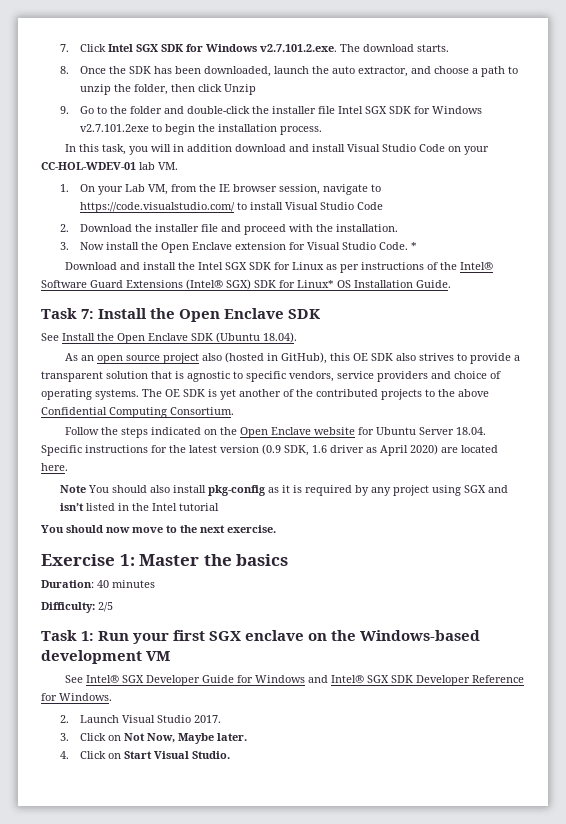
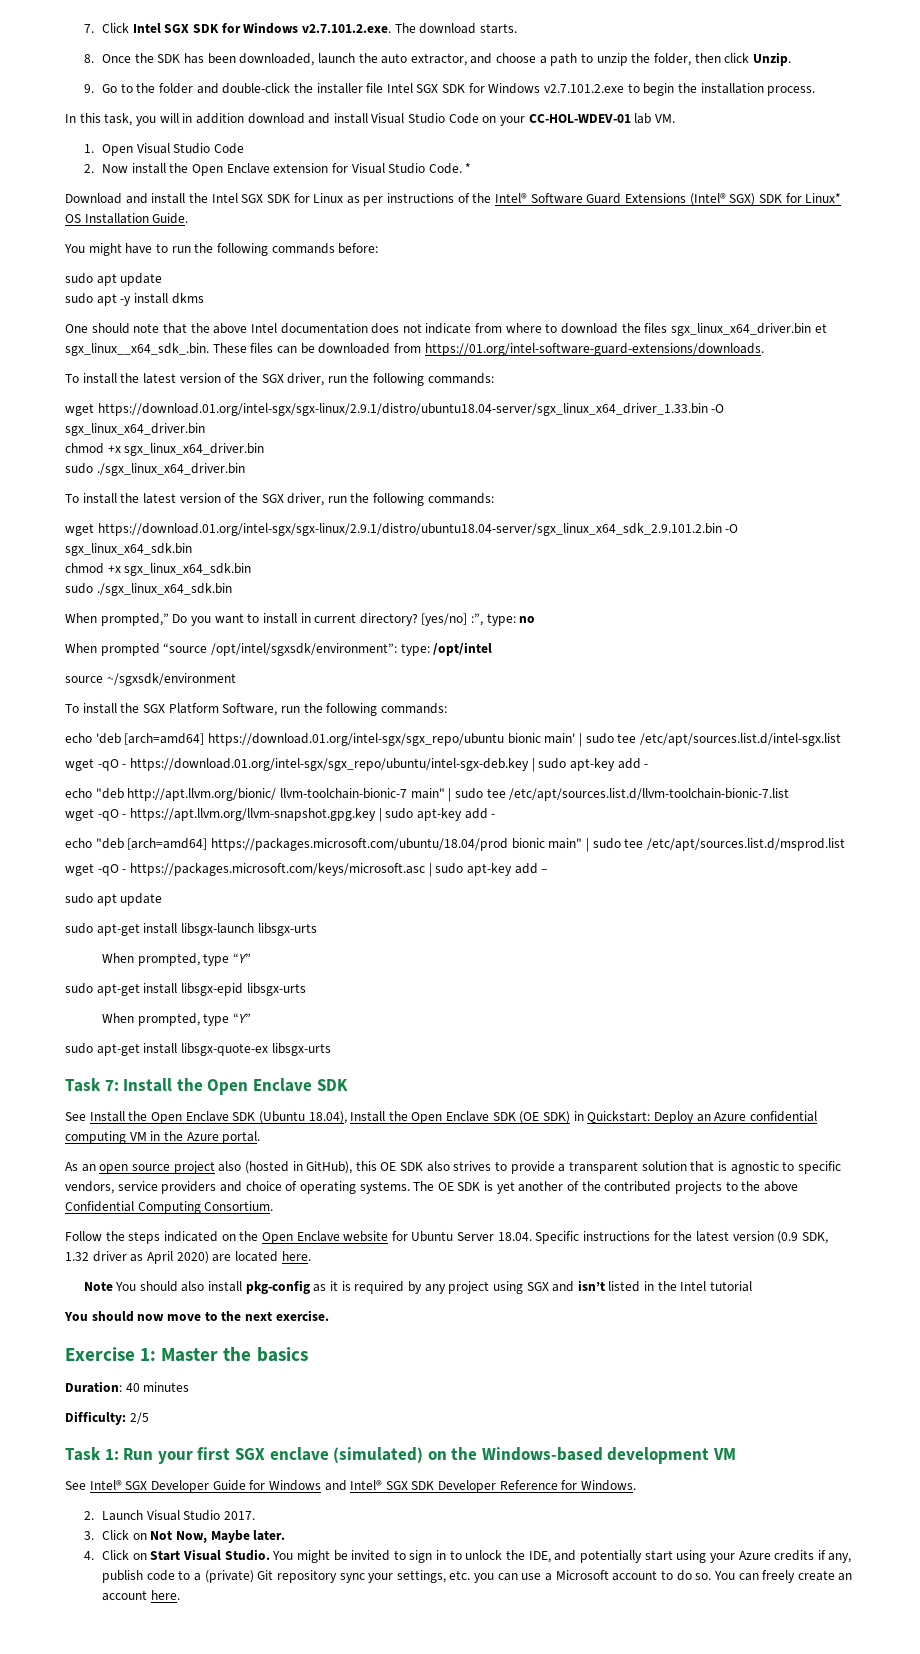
[223,84,256,95] Unzip -> [752,52,791,66] Unzip.
[79,124,149,132] v2.7.101.2exe -> [544,84,625,93] v2.7.101.2.exe
[79,184,381,195] [79,202,383,213] [60,224,398,235] [60,242,70,250] On your Lab VM, from the IE browser session, navigate to https://code.visualstudio.com/ to install Visual Studio Code // 2. Download the installer file and proceed with the installation. // 3. -> [102,143,244,156] [83,164,94,173] Open Visual Studio Code // 2.
(451, 284) none -> [64,243,379,256] [65,273,163,286] [65,293,204,306] [65,323,827,336] [65,343,764,356] [65,373,494,386] [65,403,725,416] [65,423,205,436] [65,443,265,456] [65,463,245,476] [65,493,494,506] [65,523,739,536] [65,543,192,556] [65,563,252,576] [65,583,232,596] [65,613,536,626] [65,642,493,656] [65,673,236,686] [65,703,447,716] [65,733,841,747] [65,758,649,772] [65,788,790,802] [65,808,496,822] [65,838,845,852] [65,863,548,877] [65,893,163,906] [65,923,317,936] [102,953,251,966] [65,983,306,996] [102,1013,251,1026] [65,1043,331,1056] // You might have to run the following commands before: // sudo apt update // sudo apt -y install dkms // One should note that the above Intel documentation does not indicate from where to download the files sgx_linux_x64_driver.bin et sgx_linux__x64_sdk_.bin. These files can be downloaded from https://01.org/intel-software-guard-extensions/downloads. // To install the latest version of the SGX driver, run the following commands: // wget https://download.01.org/intel-sgx/sgx-linux/2.9.1/distro/ubuntu18.04-server/sgx_linux_x64_driver_1.33.bin -O sgx_linux_x64_driver.bin // chmod +x sgx_linux_x64_driver.bin // sudo ./sgx_linux_x64_driver.bin // To install the latest version of the SGX driver, run the following commands: // wget https://download.01.org/intel-sgx/sgx-linux/2.9.1/distro/ubuntu18.04-server/sgx_linux_x64_sdk_2.9.101.2.bin -O sgx_linux_x64_sdk.bin // chmod +x sgx_linux_x64_sdk.bin // sudo ./sgx_linux_x64_sdk.bin // When prompted,” Do you want to install in current directory? [yes/no] :”, type: no // When prompted “source /opt/intel/sgxsdk/environment”: type: /opt/intel // source ~/sgxsdk/environment // To install the SGX Platform Software, run the following commands: // echo 'deb [arch=amd64] https://download.01.org/intel-sgx/sgx_repo/ubuntu bionic main' | sudo tee /etc/apt/sources.list.d/intel-sgx.list // wget -qO - https://download.01.org/intel-sgx/sgx_repo/ubuntu/intel-sgx-deb.key | sudo apt-key add - // echo "deb http://apt.llvm.org/bionic/ llvm-toolchain-bionic-7 main" | sudo tee /etc/apt/sources.list.d/llvm-toolchain-bionic-7.list // wget -qO - https://apt.llvm.org/llvm-snapshot.gpg.key | sudo apt-key add - // echo "deb [arch=amd64] https://packages.microsoft.com/ubuntu/18.04/prod bionic main" | sudo tee /etc/apt/sources.list.d/msprod.list // wget -qO - https://packages.microsoft.com/keys/microsoft.asc | sudo apt-key add – // sudo apt update // sudo apt-get install libsgx-launch libsgx-urts // When prompted, type “Y” // sudo apt-get install libsgx-epid libsgx-urts // When prompted, type “Y” // sudo apt-get install libsgx-quote-ex libsgx-urts
[263,332,297,343] 18.04). -> [308,1111,817,1124] [65,1131,261,1144] 18.04), Install the Open Enclave SDK (OE SDK) in Quickstart: Deploy an Azure confidential computing VM in the Azure portal.
[312,445,327,453] 1.6 -> [65,1252,89,1261] 1.32
(305, 635) none -> [333,1447,424,1463] (simulated)
(230, 755) none -> [272,1550,852,1563] [102,1570,853,1583] [102,1590,180,1601] You might be invited to sign in to unlock the IDE, and potentially start using your Azure credits if any, publish code to a (private) Git repository sync your settings, etc. you can use a Microsoft account to do so. You can freely create an account here.

